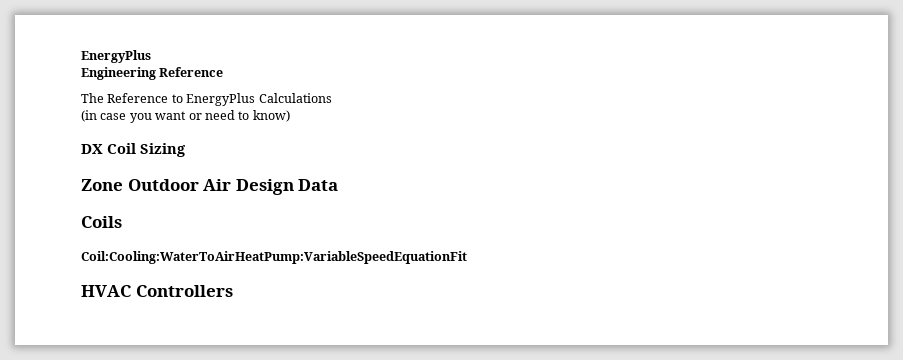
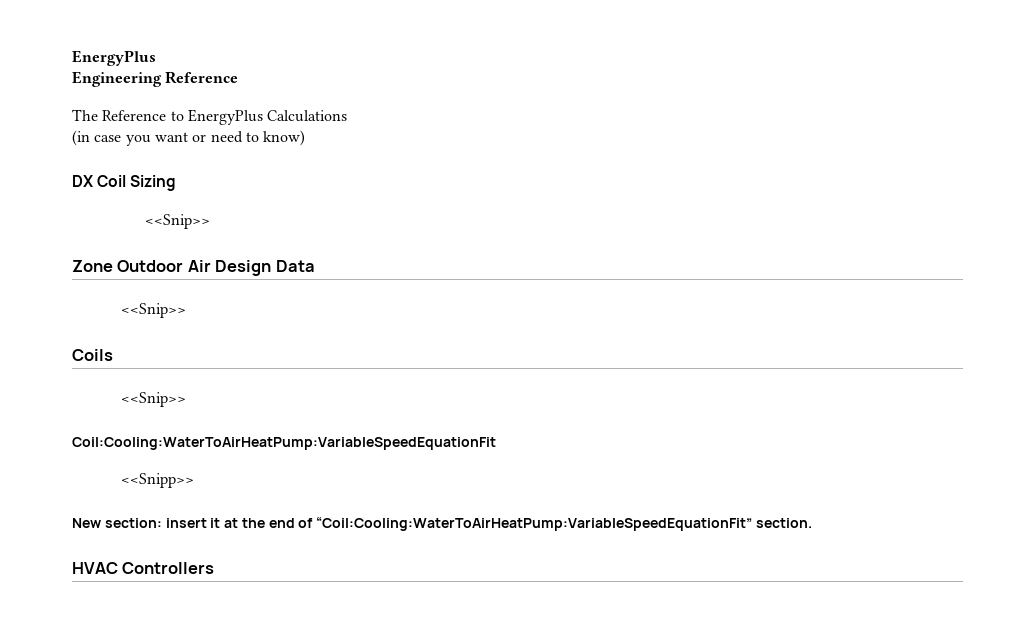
(186, 150) none -> [145,214,211,229] // <<Snip>>
(339, 185) none -> [120,303,186,318] // <<Snip>>
(122, 222) none -> [120,392,186,407] // <<Snip>>
(467, 257) none -> [120,473,194,488] [72,517,813,531] // <<Snipp>> // New section: insert it at the end of “Coil:Cooling:WaterToAirHeatPump:VariableSpeedEquationFit” section.

